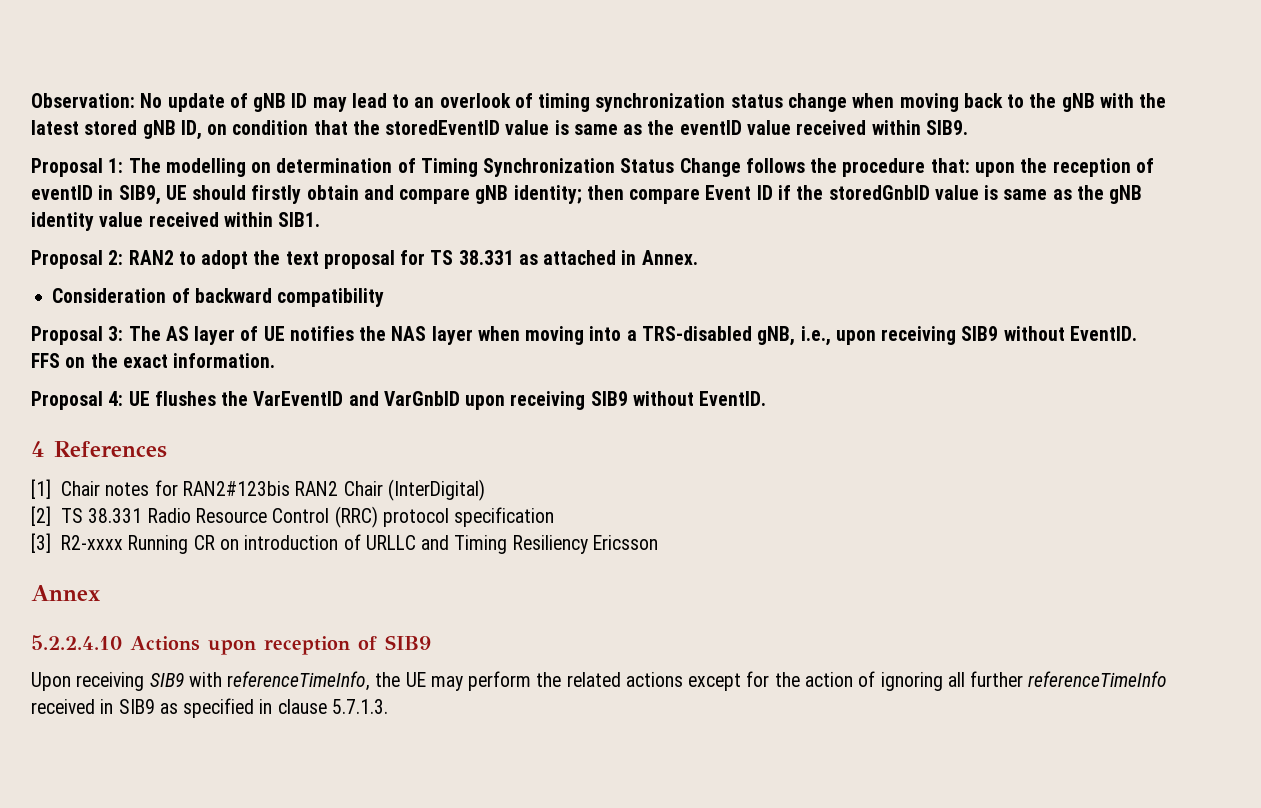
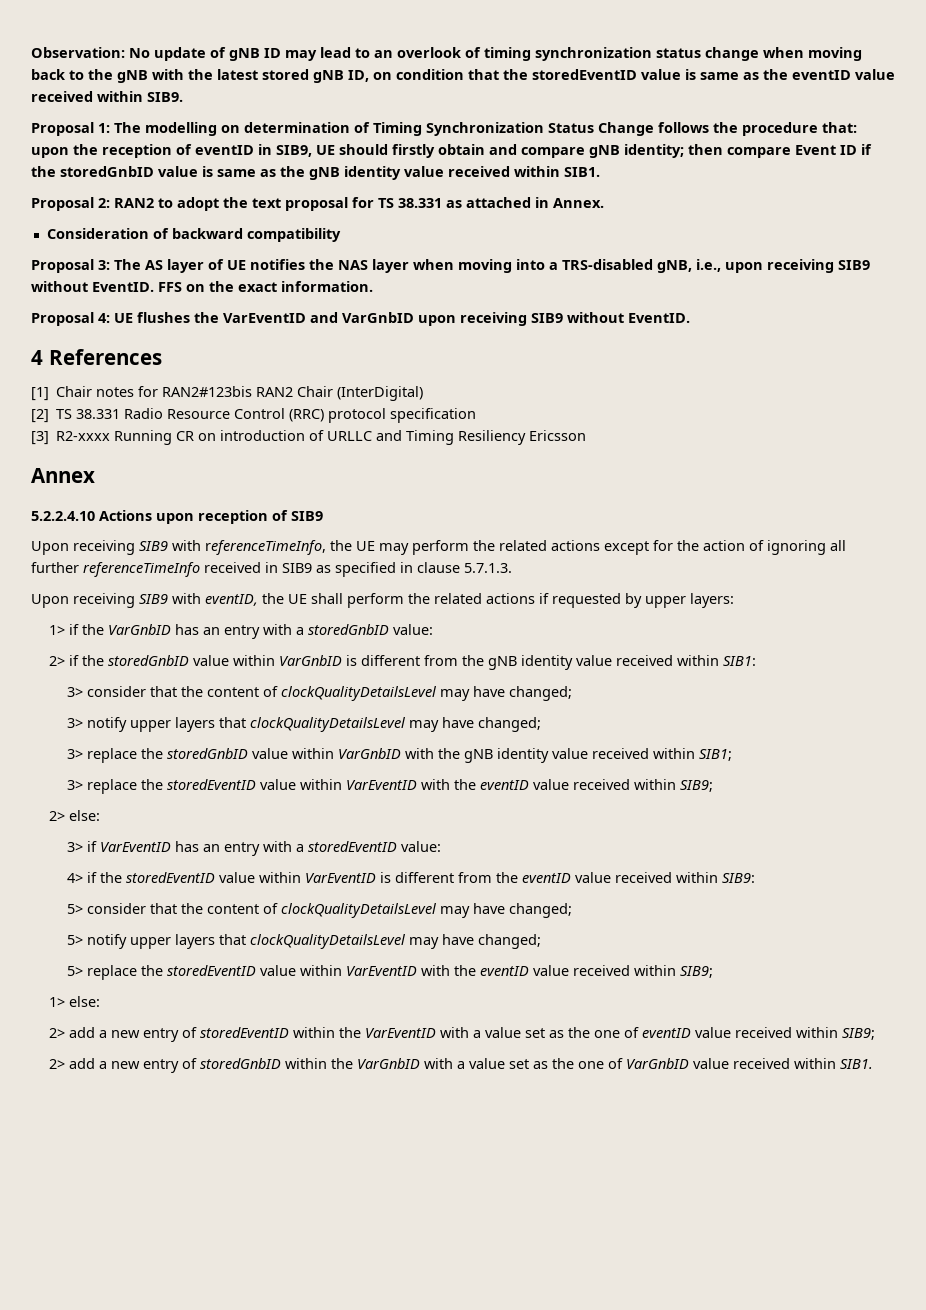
(388, 706) none -> [31,593,734,608] [48,624,433,639] [48,655,756,670] [66,686,572,701] [66,717,541,732] [66,748,732,763] [66,779,713,794] [48,810,100,821] [66,841,441,856] [66,872,755,883] [66,903,572,918] [66,934,541,949] [66,965,713,980] [48,996,100,1007] [48,1027,875,1042] [48,1058,873,1073] // Upon receiving SIB9 with eventID, the UE shall perform the related actions if requested by upper layers: // 1> if the VarGnbID has an entry with a storedGnbID value: // 2> if the storedGnbID value within VarGnbID is different from the gNB identity value received within SIB1: // 3> consider that the content of clockQualityDetailsLevel may have changed; // 3> notify upper layers that clockQualityDetailsLevel may have changed; // 3> replace the storedGnbID value within VarGnbID with the gNB identity value received within SIB1; // 3> replace the storedEventID value within VarEventID with the eventID value received within SIB9; // 2> else: // 3> if VarEventID has an entry with a storedEventID value: // 4> if the storedEventID value within VarEventID is different from the eventID value received within SIB9: // 5> consider that the content of clockQualityDetailsLevel may have changed; // 5> notify upper layers that clockQualityDetailsLevel may have changed; // 5> replace the storedEventID value within VarEventID with the eventID value received within SIB9; // 1> else: // 2> add a new entry of storedEventID within the VarEventID with a value set as the one of eventID value received within SIB9; // 2> add a new entry of storedGnbID within the VarGnbID with a value set as the one of VarGnbID value received within SIB1.

